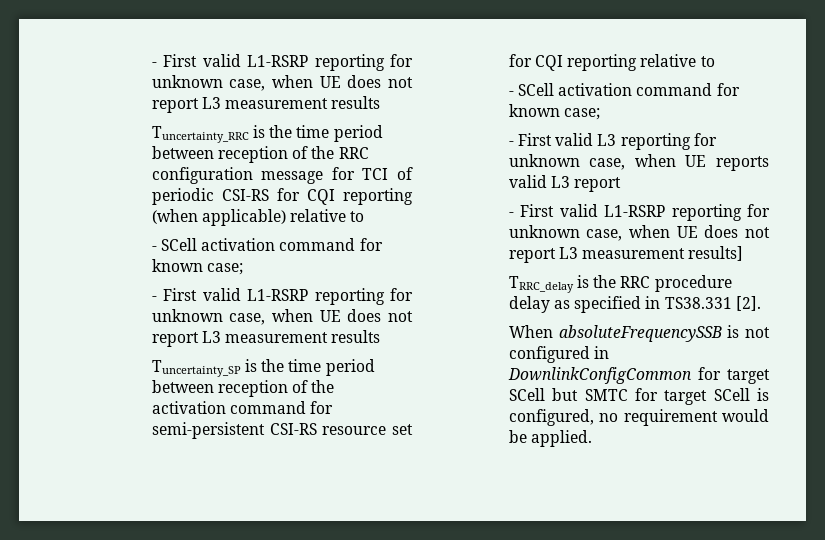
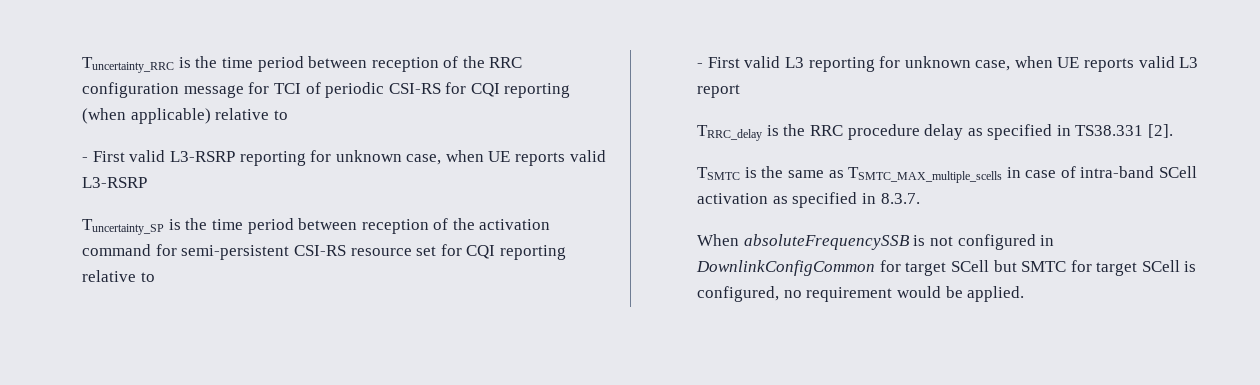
[151,54,413,71] [151,75,413,91] [151,96,381,113] - First valid L1-RSRP reporting for unknown case, when UE does not report L3 measurement results // -> (82, 65) none
[151,238,383,251] [151,259,243,275] [151,288,413,305] [151,309,413,325] [151,330,381,347] // - SCell activation command for known case; // - First valid L1-RSRP reporting for unknown case, when UE does not report L3 measurement results -> [82,150,606,166] [82,177,148,188] // - First valid L3-RSRP reporting for unknown case, when UE reports valid L3-RSRP
[508,83,740,96] [508,104,600,120] // - SCell activation command for known case; -> (155, 277) none
[508,204,770,221] [508,225,770,241] [508,246,744,263] // - First valid L1-RSRP reporting for unknown case, when UE does not report L3 measurement results] -> (741, 91) none
(761, 303) none -> [697,166,1198,183] [697,192,920,208] // TSMTC is the same as TSMTC_MAX_multiple_scells in case of intra-band SCell activation as specified in 8.3.7.

